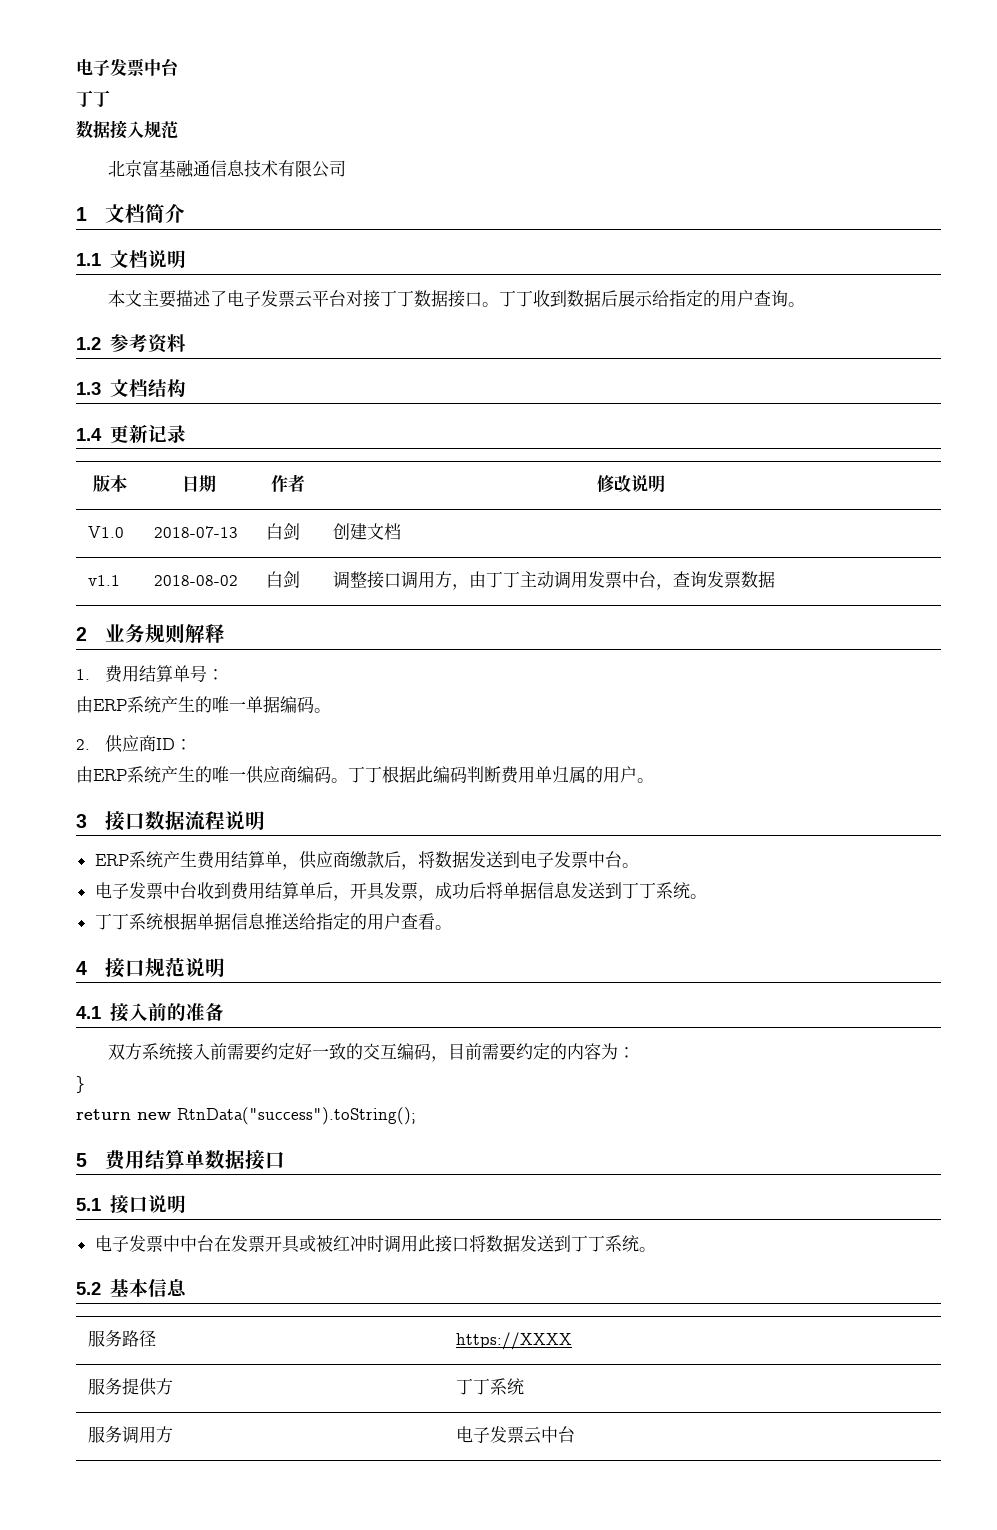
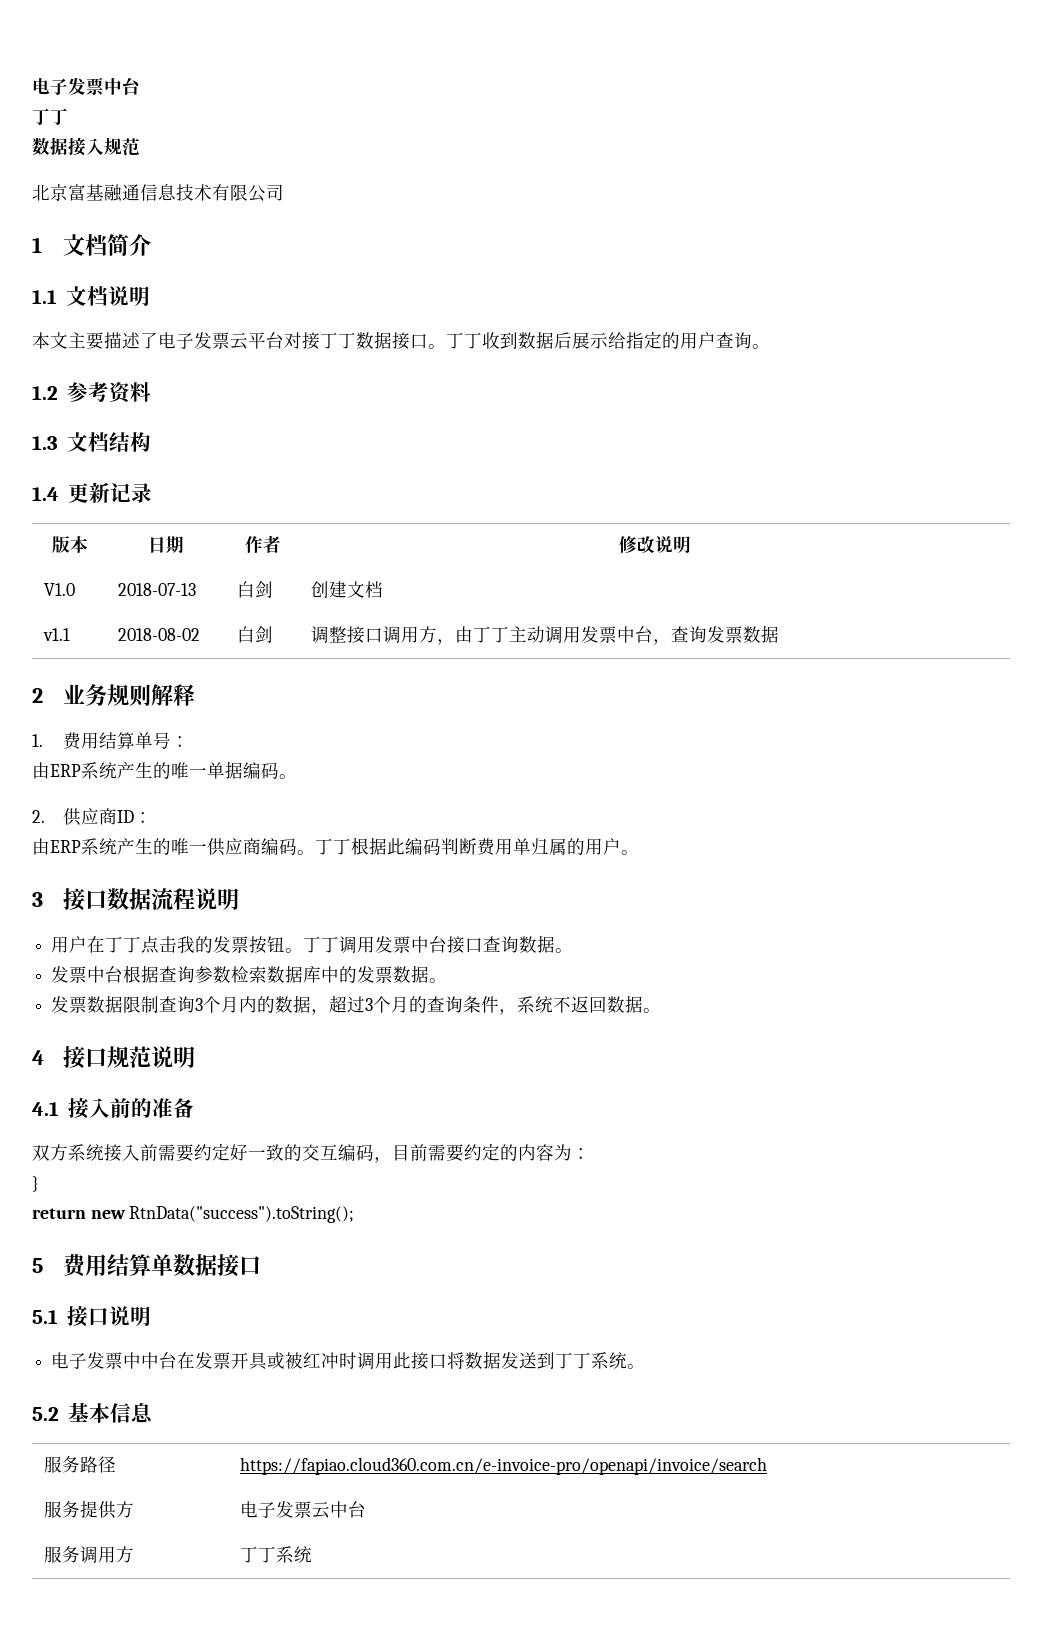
[94,851,639,870] [94,882,707,901] [94,913,435,930] ERP系统产生费用结算单，供应商缴款后，将数据发送到电子发票中台。 // 电子发票中台收到费用结算单后，开具发票，成功后将单据信息发送到丁丁系统。 // 丁丁系统根据单据信息推送给指定的用户查看 -> [51,935,574,954] [51,965,448,983] [51,995,644,1015] 用户在丁丁点击我的发票按钮。丁丁调用发票中台接口查询数据。 // 发票中台根据查询参数检索数据库中的发票数据。 // 发票数据限制查询3个月内的数据，超过3个月的查询条件，系统不返回数据
[456,1332,573,1350] https://XXXX -> [239,1457,767,1475] https://fapiao.cloud360.com.cn/e-invoice-pro/openapi/invoice/search
[456,1378,525,1395] [88,1426,174,1444] | 丁丁系统 // 服务调用方 -> (134, 1509) none
(576, 1434) none -> [43,1546,134,1564] [239,1546,312,1563] // 服务调用方 | 丁丁系统

